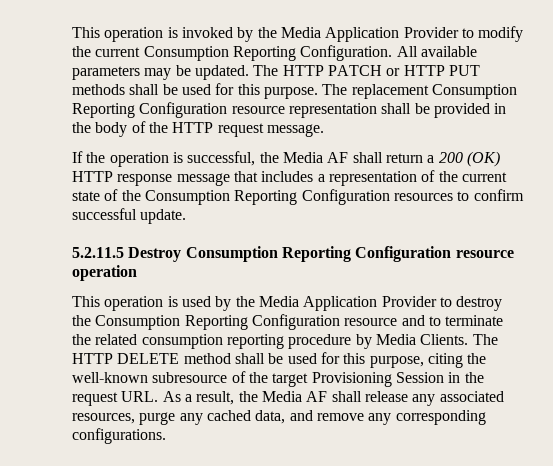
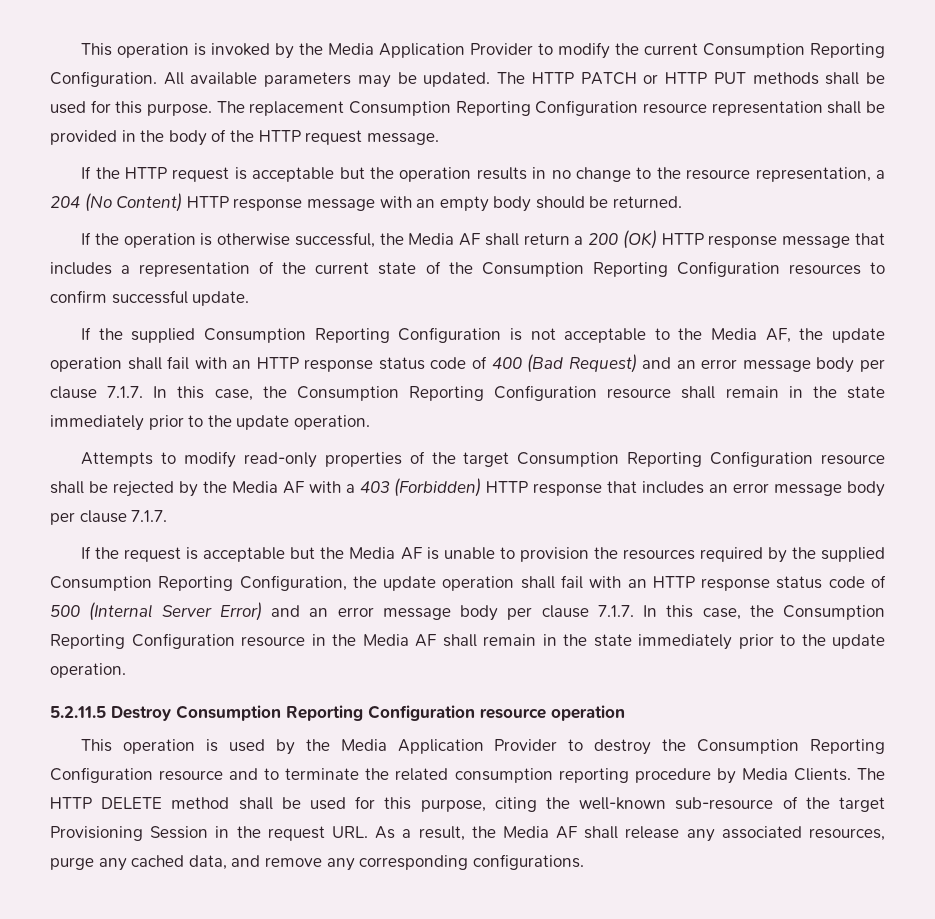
(324, 130) none -> [81,166,886,182] [50,193,683,212] // If the HTTP request is acceptable but the operation results in no change to the resource representation, a 204 (No Content) HTTP response message with an empty body should be returned.
(183, 157) none -> [217,233,291,246] otherwise
(187, 216) none -> [81,327,886,343] [50,354,885,373] [50,385,885,401] [50,415,370,431] [81,451,885,468] [50,478,886,497] [50,510,168,525] [81,546,885,563] [50,575,887,591] [50,602,885,621] [50,633,885,650] [50,663,126,678] // If the supplied Consumption Reporting Configuration is not acceptable to the Media AF, the update operation shall fail with an HTTP response status code of 400 (Bad Request) and an error message body per clause 7.1.7. In this case, the Consumption Reporting Configuration resource shall remain in the state immediately prior to the update operation. // Attempts to modify read-only properties of the target Consumption Reporting Configuration resource shall be rejected by the Media AF with a 403 (Forbidden) HTTP response that includes an error message body per clause 7.1.7. // If the request is acceptable but the Media AF is unable to provision the resources required by the supplied Consumption Reporting Configuration, the update operation shall fail with an HTTP response status code of 500 (Internal Server Error) and an error message body per clause 7.1.7. In this case, the Consumption Reporting Configuration resource in the Media AF shall remain in the state immediately prior to the update operation.
[152,372,228,383] subresource -> [675,797,774,810] sub-resource

